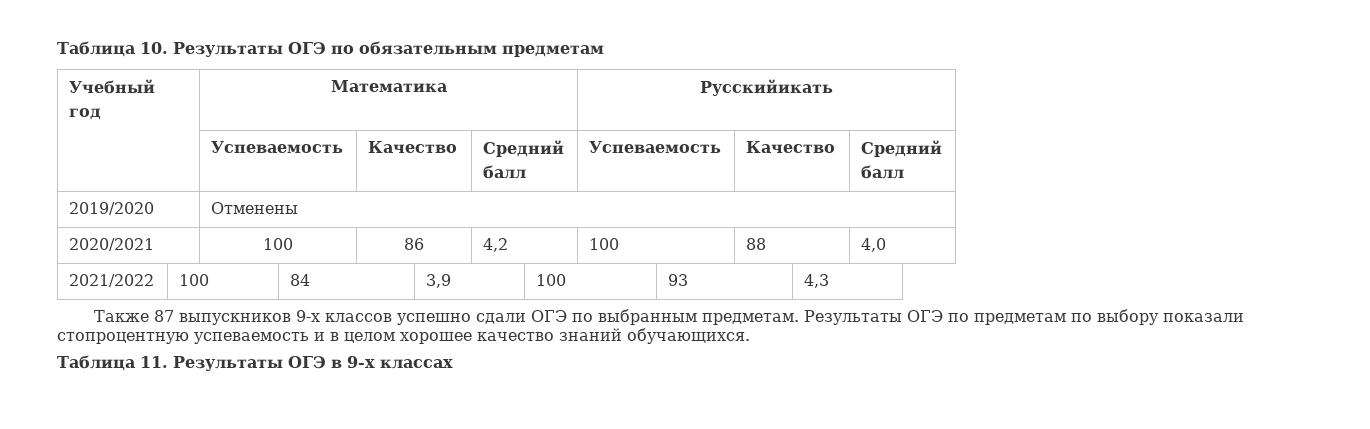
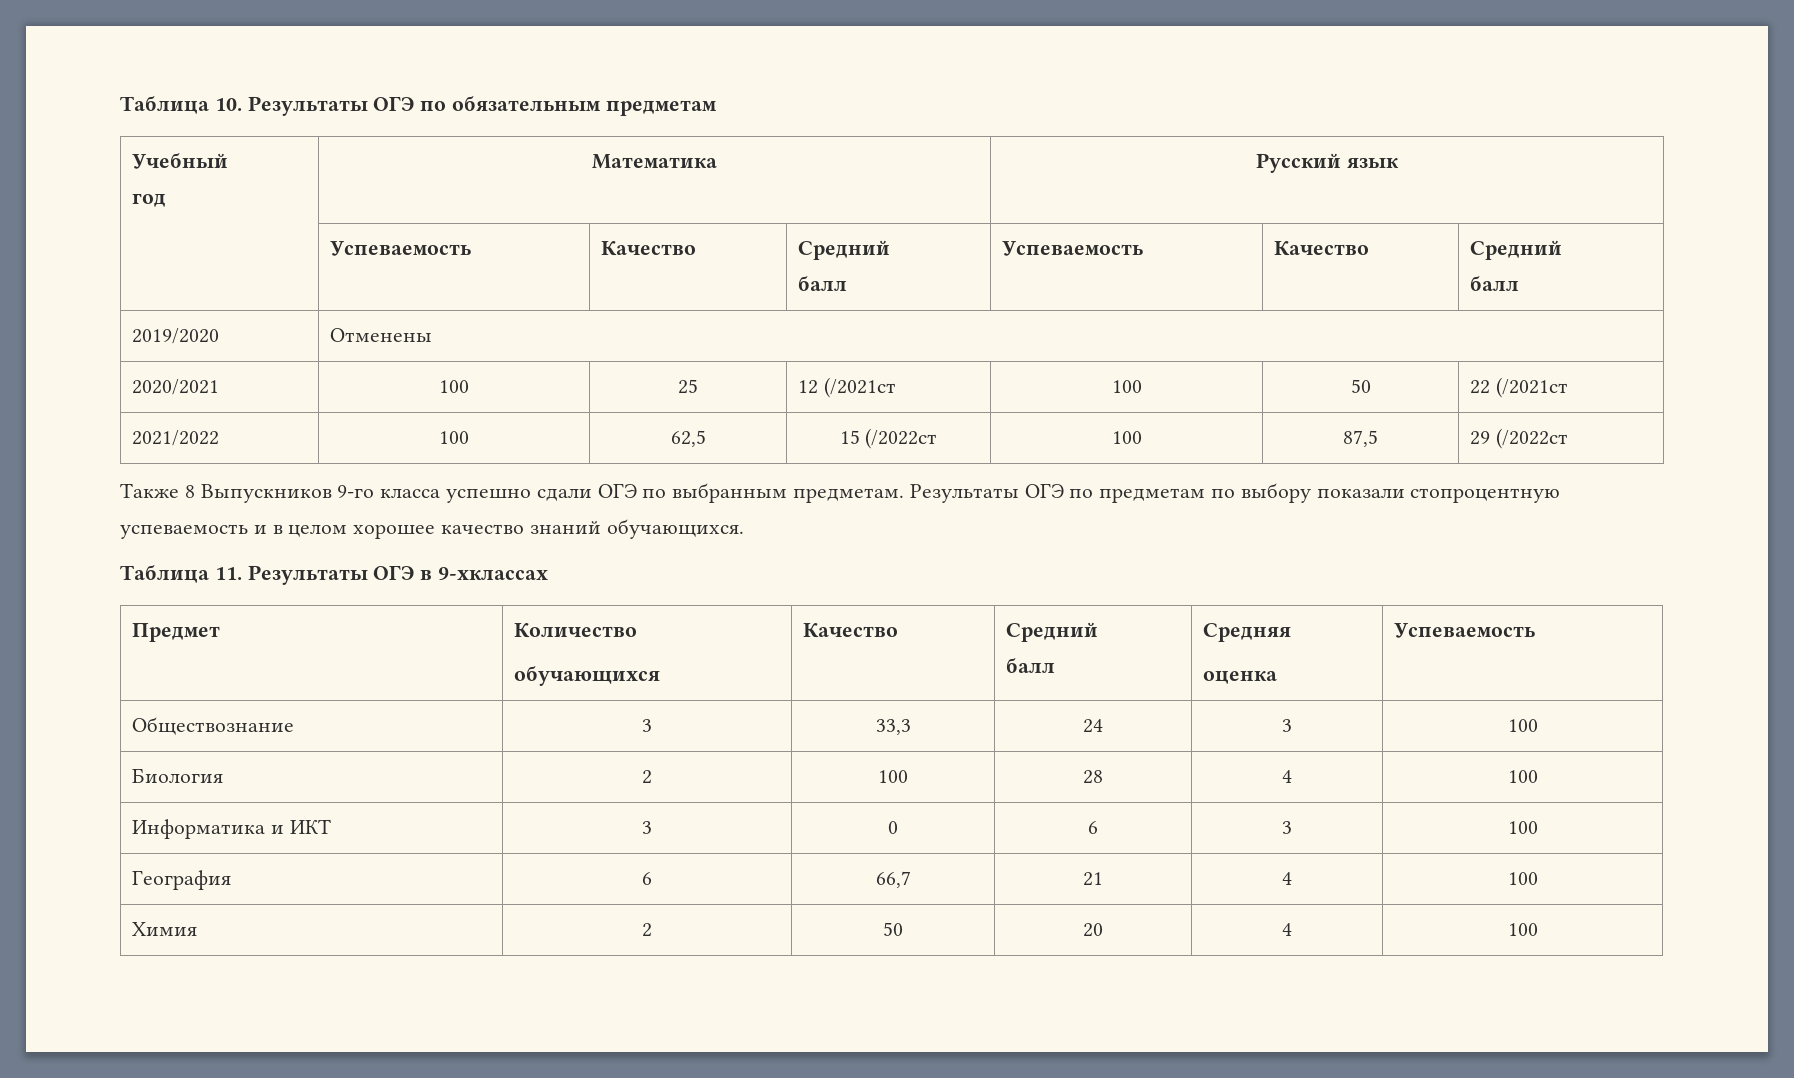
[700,79,833,96] Русскийикать -> [1256,153,1399,173] Русский язык
[404,238,424,250] [483,238,509,252] [589,238,620,250] [746,238,767,250] [861,238,887,252] [69,274,155,287] [179,274,210,286] [290,274,311,286] [426,274,452,288] [536,274,567,286] [668,274,689,286] [804,274,830,288] [93,310,392,325] 86 | 4,2 | 100 | 88 | 4,0 // 2021/2022 | 100 | 84 | 3,9 | 100 | 93 | 4,3 // Также 87 выпускников 9-х классов -> [678,379,698,394] [798,377,897,398] [1111,380,1142,393] [1350,379,1371,393] [1470,377,1569,398] [132,430,220,446] [439,431,469,444] [670,430,706,447] [839,428,938,449] [1111,431,1142,444] [1343,430,1378,447] [1470,428,1569,449] [120,483,441,503] 25 | 12 (/2021ст | 100 | 50 | 22 (/2021ст // 2021/2022 | 100 | 62,5 | 15 (/2022ст | 100 | 87,5 | 29 (/2022ст // Также 8 Выпускников 9-го класса
[347,356,453,369] 9-х классах -> [438,567,549,580] [132,623,221,642] [514,623,638,638] [514,666,661,686] [803,623,899,638] [1006,622,1099,642] [1006,658,1056,673] [1203,623,1292,642] [1203,671,1278,684] [1394,623,1536,638] [132,717,295,735] [642,719,652,732] [875,719,911,735] [1083,719,1103,733] [1282,719,1292,732] [1507,719,1538,732] [132,768,224,783] [642,770,652,784] [878,770,908,783] [1083,770,1103,784] [1282,770,1292,783] [1507,770,1538,783] [132,819,331,839] [642,821,652,834] [888,821,898,834] [1088,821,1098,834] [1282,821,1292,834] [1507,821,1538,834] [132,870,232,890] [642,872,652,885] [875,871,911,888] [1083,872,1103,886] [1282,872,1292,885] [1507,872,1538,885] [132,922,198,936] [642,923,652,937] [883,922,903,936] [1083,923,1103,937] [1282,923,1292,936] [1507,923,1538,936] 9-хклассах // Предмет | Количество // обучающихся | Качество | Средний // балл | Средняя // оценка | Успеваемость // Обществознание | 3 | 33,3 | 24 | 3 | 100 // Биология | 2 | 100 | 28 | 4 | 100 // Информатика и ИКТ | 3 | 0 | 6 | 3 | 100 // География | 6 | 66,7 | 21 | 4 | 100 // Химия | 2 | 50 | 20 | 4 | 100

